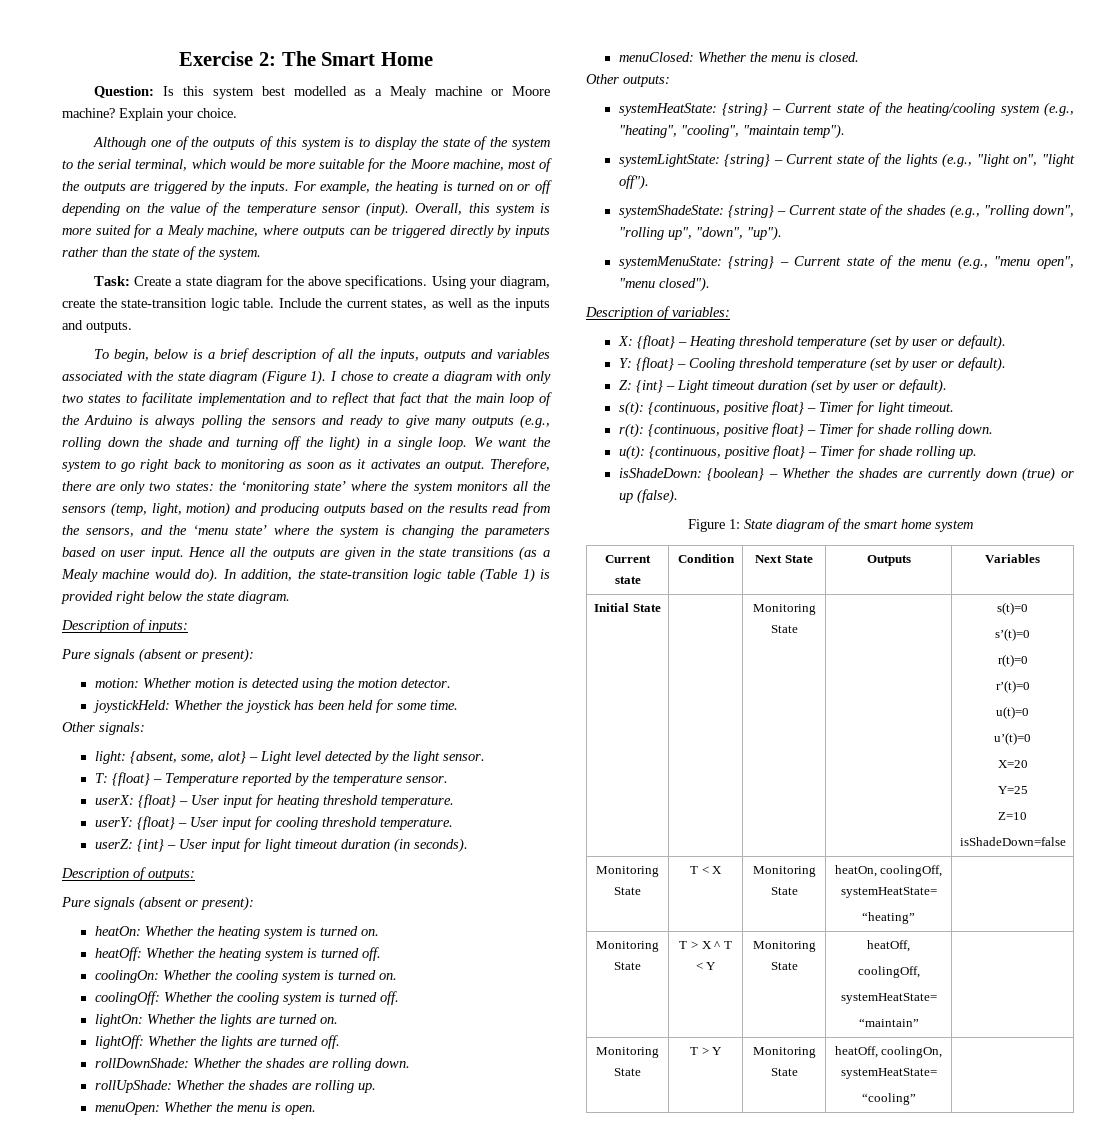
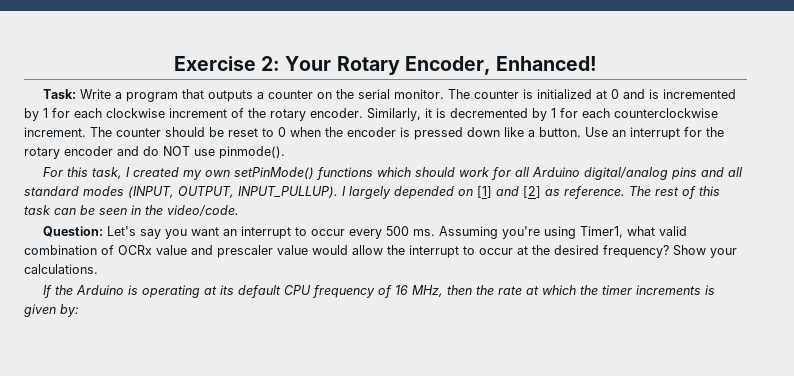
[281,51,433,66] [94,86,551,99] [62,108,237,121] [93,136,551,150] [62,158,553,172] [62,180,553,194] [62,202,550,217] [62,224,550,238] [62,246,261,260] [94,275,550,289] [62,298,551,311] [62,320,132,333] [94,348,551,362] [62,370,551,385] [62,392,553,406] [62,414,550,429] [62,436,552,451] [62,458,551,472] [62,481,551,494] [62,502,550,517] [62,525,550,538] [62,546,551,561] [61,568,550,583] [61,591,290,604] [61,619,188,633] [61,648,254,663] [94,678,451,691] [92,699,458,713] [62,722,145,735] [94,751,485,764] [94,772,448,786] [94,794,454,808] [94,816,453,830] [94,838,468,853] [61,867,195,881] [61,896,254,911] [94,926,379,939] [94,947,381,961] [94,970,397,983] [94,991,399,1005] [94,1014,338,1027] [94,1035,340,1049] [94,1058,410,1071] [94,1080,376,1093] [94,1102,316,1115] [618,52,859,62] [586,74,670,87] [618,102,1074,117] [618,124,845,139] [618,153,1075,168] [618,175,649,190] [618,204,1074,219] [618,226,782,241] [618,255,1074,270] [618,277,710,292] [585,306,730,320] [617,335,1006,350] [618,357,1006,372] [618,379,947,394] [618,401,954,416] [618,423,993,438] [618,445,977,460] [618,467,1074,482] [618,489,678,504] [687,518,973,532] [605,555,651,563] [614,576,641,584] [677,554,735,563] [755,555,813,563] [866,555,911,566] [985,554,1040,563] [594,603,661,612] [752,604,816,615] [770,625,798,633] [997,602,1028,615] [995,628,1030,641] [997,654,1028,667] [995,680,1030,693] [996,706,1029,719] [994,732,1031,745] [997,760,1028,768] [997,786,1028,794] [998,812,1027,820] [959,837,1066,846] [596,866,659,877] [614,887,641,895] [689,866,723,874] [752,866,816,877] [770,887,798,895] [834,865,943,877] [840,887,937,898] [862,912,915,924] [596,941,659,952] [614,962,641,970] [679,941,732,949] [695,962,717,970] [752,941,816,952] [770,962,798,970] [867,940,910,952] [857,966,920,978] [840,993,937,1004] [858,1018,919,1027] [596,1047,659,1058] [614,1068,641,1076] [689,1047,723,1055] [752,1047,816,1058] [770,1068,798,1076] [834,1046,943,1058] [840,1068,937,1079] [861,1093,916,1105] The Smart Home // Question: Is this system best modelled as a Mealy machine or Moore machine? Explain your choice. // Although one of the outputs of this system is to display the state of the system to the serial terminal, which would be more suitable for the Moore machine, most of the outputs are triggered by the inputs. For example, the heating is turned on or off depending on the value of the temperature sensor (input). Overall, this system is more suited for a Mealy machine, where outputs can be triggered directly by inputs rather than the state of the system. // Task: Create a state diagram for the above specifications. Using your diagram, create the state-transition logic table. Include the current states, as well as the inputs and outputs. // To begin, below is a brief description of all the inputs, outputs and variables associated with the state diagram (Figure 1). I chose to create a diagram with only two states to facilitate implementation and to reflect that fact that the main loop of the Arduino is always polling the sensors and ready to give many outputs (e.g., rolling down the shade and turning off the light) in a single loop. We want the system to go right back to monitoring as soon as it activates an output. Therefore, there are only two states: the ‘monitoring state’ where the system monitors all the sensors (temp, light, motion) and producing outputs based on the results read from the sensors, and the ‘menu state’ where the system is changing the parameters based on user input. Hence all the outputs are given in the state transitions (as a Mealy machine would do). In addition, the state-transition logic table (Table 1) is provided right below the state diagram. // Description of inputs: // Pure signals (absent or present): // motion: Whether motion is detected using the motion detector. // joystickHeld: Whether the joystick has been held for some time. // Other signals: // light: {absent, some, alot} – Light level detected by the light sensor. // T: {float} – Temperature reported by the temperature sensor. // userX: {float} – User input for heating threshold temperature. // userY: {float} – User input for cooling threshold temperature. // userZ: {int} – User input for light timeout duration (in seconds). // Description of outputs: // Pure signals (absent or present): // heatOn: Whether the heating system is turned on. // heatOff: Whether the heating system is turned off. // coolingOn: Whether the cooling system is turned on. // coolingOff: Whether the cooling system is turned off. // lightOn: Whether the lights are turned on. // lightOff: Whether the lights are turned off. // rollDownShade: Whether the shades are rolling down. // rollUpShade: Whether the shades are rolling up. // menuOpen: Whether the menu is open. // menuClosed: Whether the menu is closed. // Other outputs: // systemHeatState: {string} – Current state of the heating/cooling system (e.g., "heating", "cooling", "maintain temp"). // systemLightState: {string} – Current state of the lights (e.g., "light on", "light off"). // systemShadeState: {string} – Current state of the shades (e.g., "rolling down", "rolling up", "down", "up"). // systemMenuState: {string} – Current state of the menu (e.g., "menu open", "menu closed"). // Description of variables: // X: {float} – Heating threshold temperature (set by user or default). // Y: {float} – Cooling threshold temperature (set by user or default). // Z: {int} – Light timeout duration (set by user or default). // s(t): {continuous, positive float} – Timer for light timeout. // r(t): {continuous, positive float} – Timer for shade rolling down. // u(t): {continuous, positive float} – Timer for shade rolling up. // isShadeDown: {boolean} – Whether the shades are currently down (true) or up (false). // Figure 1: State diagram of the smart home system // Current state | Condition | Next State | Outputs | Variables // Initial State | | Monitoring State | | s(t)=0 // s’(t)=0 // r(t)=0 // r’(t)=0 // u(t)=0 // u’(t)=0 // X=20 // Y=25 // Z=10 // isShadeDown=false // Monitoring State | T < X | Monitoring State | heatOn, coolingOff, systemHeatState= // “heating” | // Monitoring State | T > X ^ T < Y | Monitoring State | heatOff, // coolingOff, // systemHeatState= // “maintain” | // Monitoring State | T > Y | Monitoring State | heatOff, coolingOn, systemHeatState= // “cooling” | -> [285,56,598,75] [42,89,736,102] [24,108,718,121] [24,127,724,140] [24,146,285,159] [42,167,742,180] [24,186,720,199] [24,205,239,216] [42,226,687,239] [24,245,737,258] [24,264,98,274] [42,285,715,298] [24,304,79,317] Your Rotary Encoder, Enhanced! // Task: Write a program that outputs a counter on the serial monitor. The counter is initialized at 0 and is incremented by 1 for each clockwise increment of the rotary encoder. Similarly, it is decremented by 1 for each counterclockwise increment. The counter should be reset to 0 when the encoder is pressed down like a button. Use an interrupt for the rotary encoder and do NOT use pinmode(). // For this task, I created my own setPinMode() functions which should work for all Arduino digital/analog pins and all standard modes (INPUT, OUTPUT, INPUT_PULLUP). I largely depended on [1] and [2] as reference. The rest of this task can be seen in the video/code. // Question: Let's say you want an interrupt to occur every 500 ms. Assuming you're using Timer1, what valid combination of OCRx value and prescaler value would allow the interrupt to occur at the desired frequency? Show your calculations. // If the Arduino is operating at its default CPU frequency of 16 MHz, then the rate at which the timer increments is given by:

